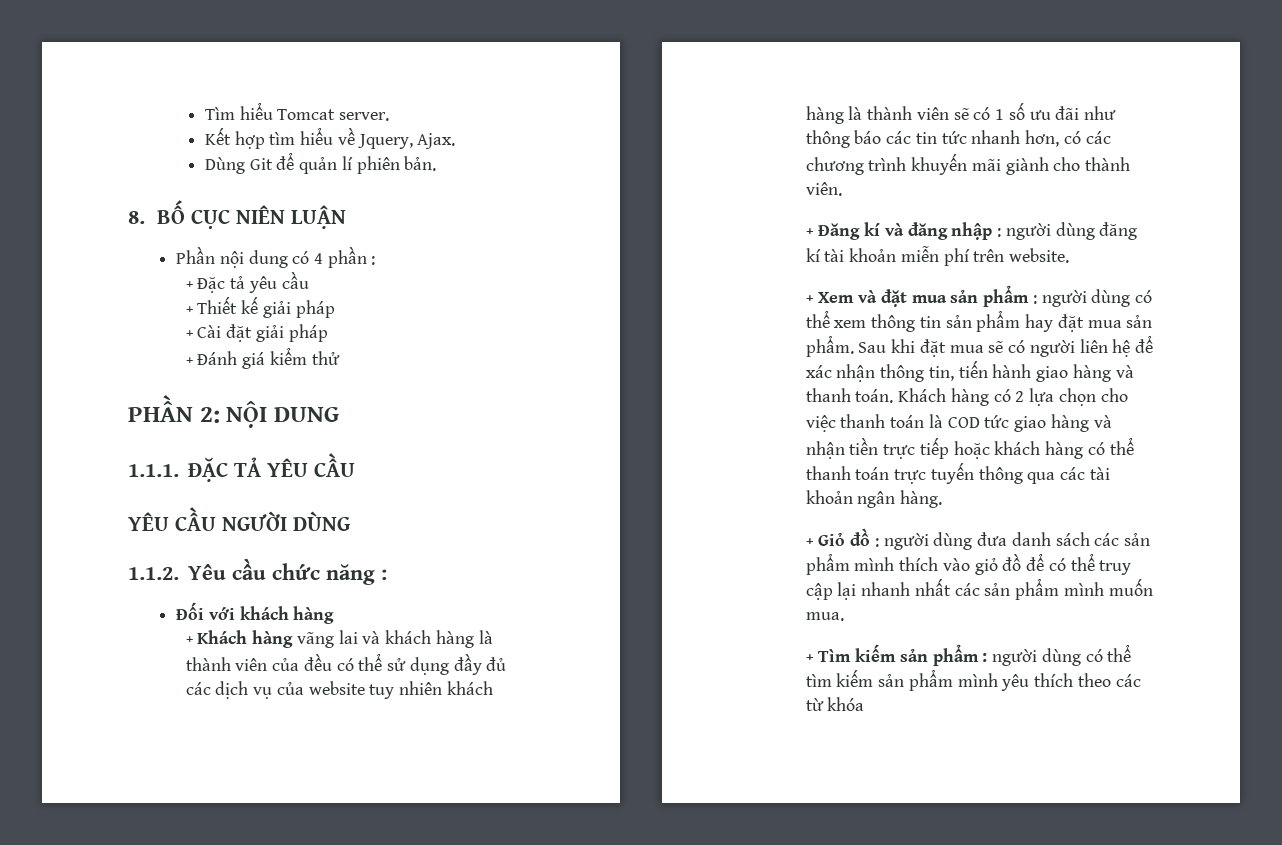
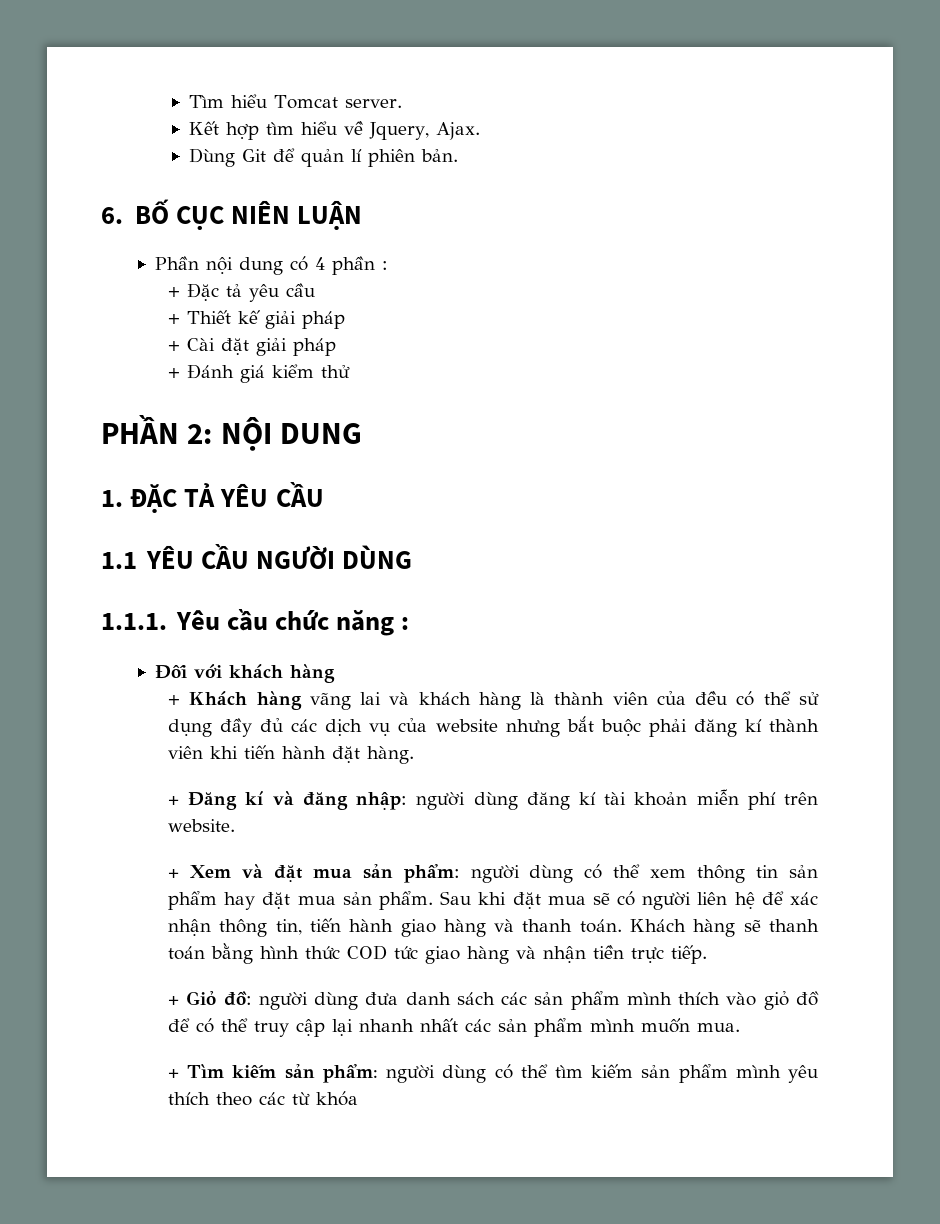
[128,211,145,224] 8. -> [101,207,123,224] 6.
[128,464,179,477] 1.1.1. -> [101,490,123,507] 1.
(355, 465) none -> [101,552,137,569] 1.1
[128,567,179,580] 1.1.2. -> [101,613,167,630] 1.1.1.
[369,681,493,699] [805,102,1116,124] [805,130,1111,148] [805,153,1131,175] [805,182,842,196] tuy nhiên khách hàng là thành viên sẽ có 1 số ưu đãi như thông báo các tin tức nhanh hơn, có các chương trình khuyến mãi giành cho thành viên. -> [505,716,819,737] [167,745,414,764] nhưng bắt buộc phải đăng kí thành viên khi tiến hành đặt hàng.
[951,222,1002,240] nhập : -> [356,792,408,810] nhập:
[983,285,1037,307] phẩm : -> [403,864,460,883] phẩm:
[993,388,1128,406] [805,414,943,432] có 2 lựa chọn cho việc thanh toán là -> [743,919,819,932] [167,943,340,964] sẽ thanh toán bằng hình thức
[919,437,1134,459] [805,462,1110,484] [805,490,943,508] tiếp hoặc khách hàng có thể thanh toán trực tuyến thông qua các tài khoản ngân hàng. -> [670,945,707,964] tiếp.
[850,528,879,547] đồ : -> [223,991,252,1006] đồ:
[932,644,988,666] phẩm : -> [322,1064,378,1083] phẩm:

